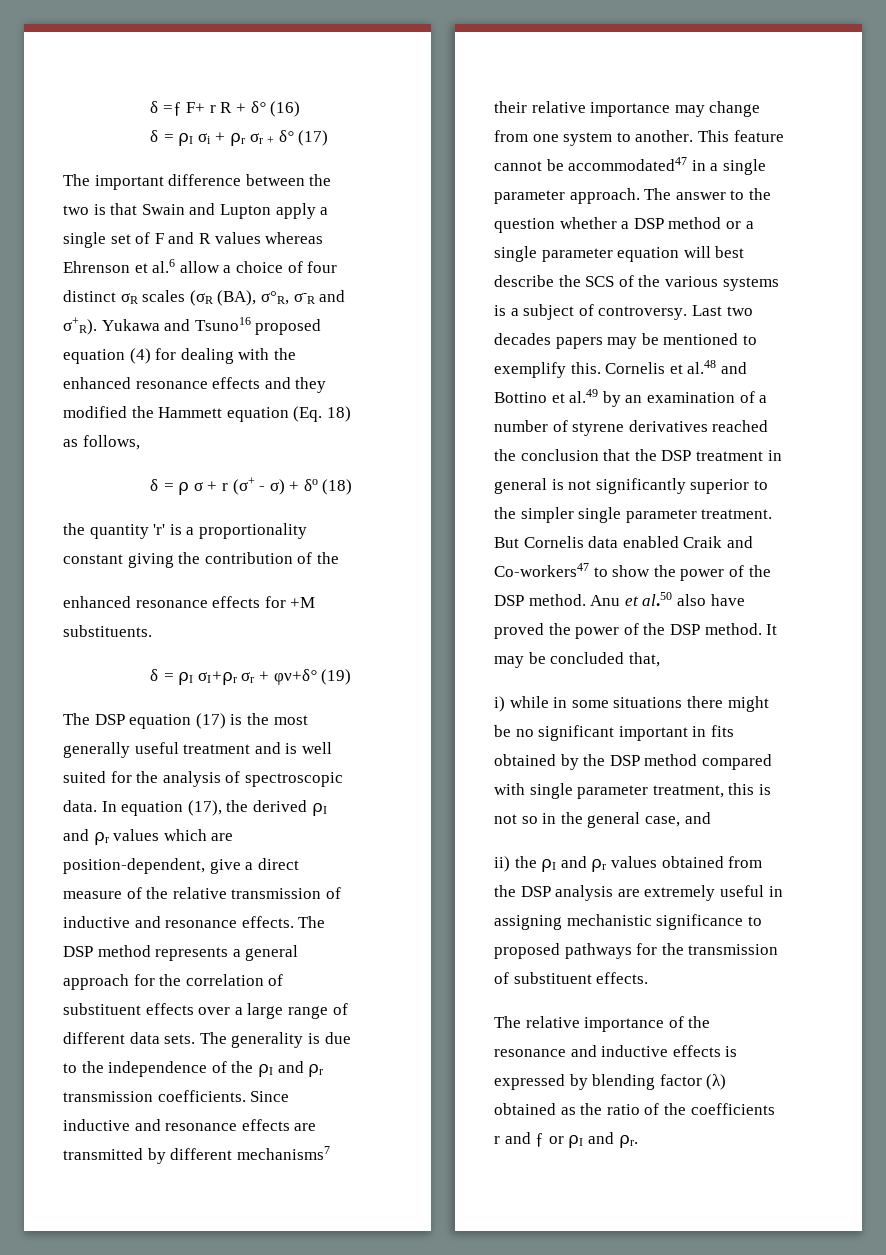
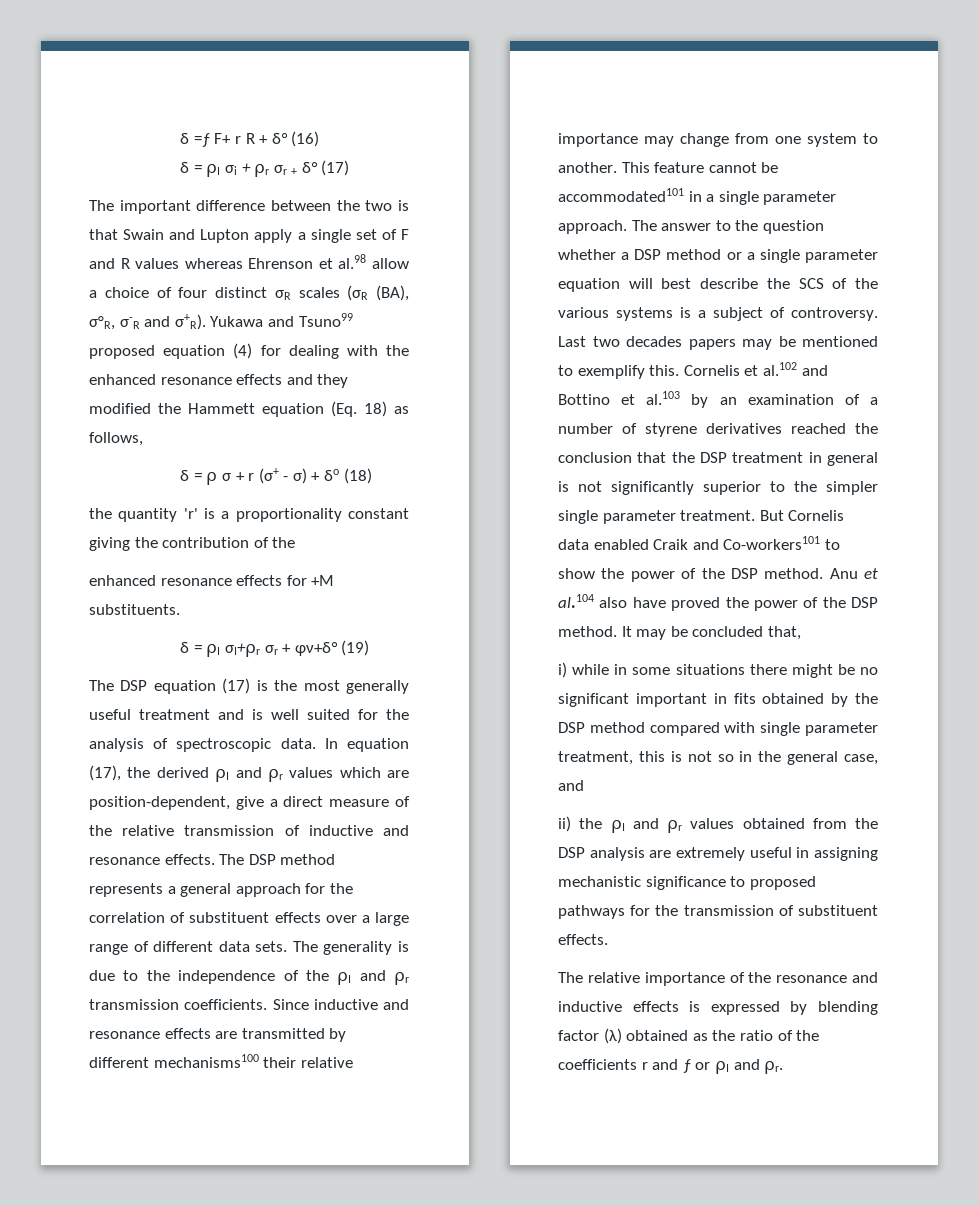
[152,259,176,273] al.6 -> [338,254,367,269] al.98
[194,317,251,331] Tsuno16 -> [298,313,353,327] Tsuno99
[236,1146,330,1160] mechanisms7 -> [153,1054,259,1068] mechanisms100
[568,157,688,171] accommodated47 -> [558,188,684,202] accommodated101
[687,360,717,374] al.48 -> [762,362,797,376] al.102
[569,389,599,403] al.49 -> [646,391,681,405] al.103
[494,563,589,577] Co-workers47 -> [723,536,821,550] Co-workers101
[642,592,673,606] al.50 -> [558,594,594,608] al.104

